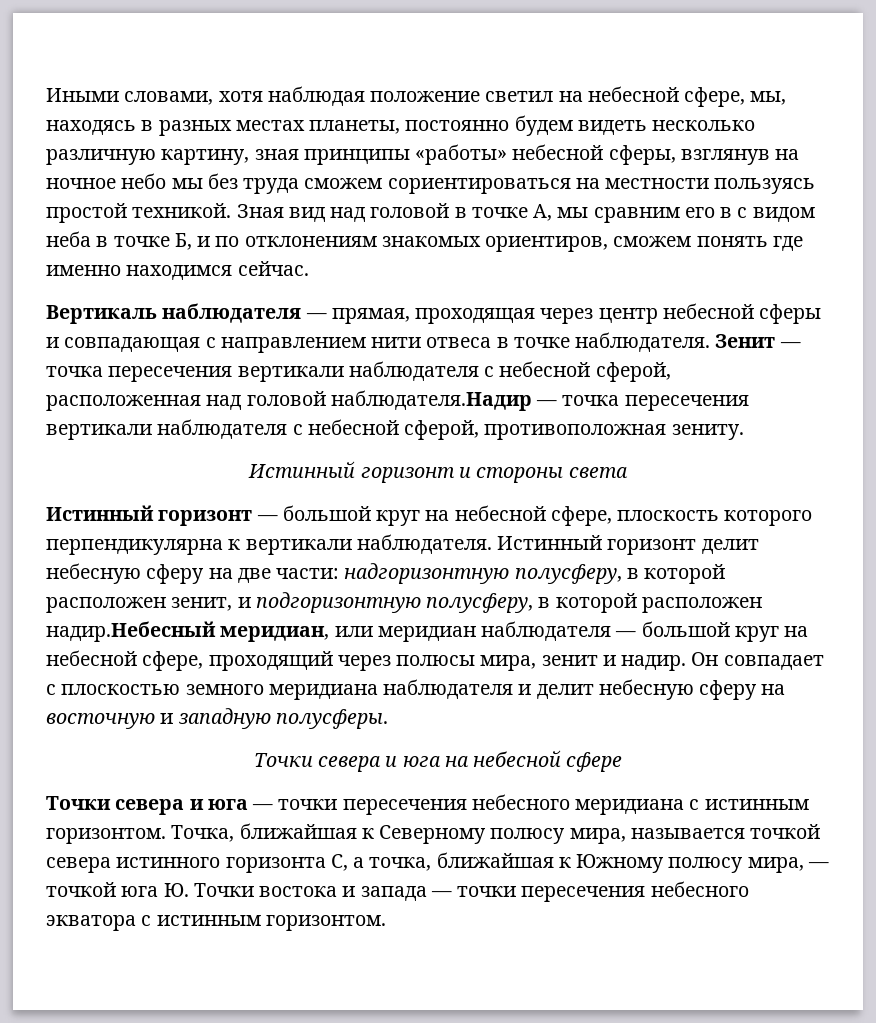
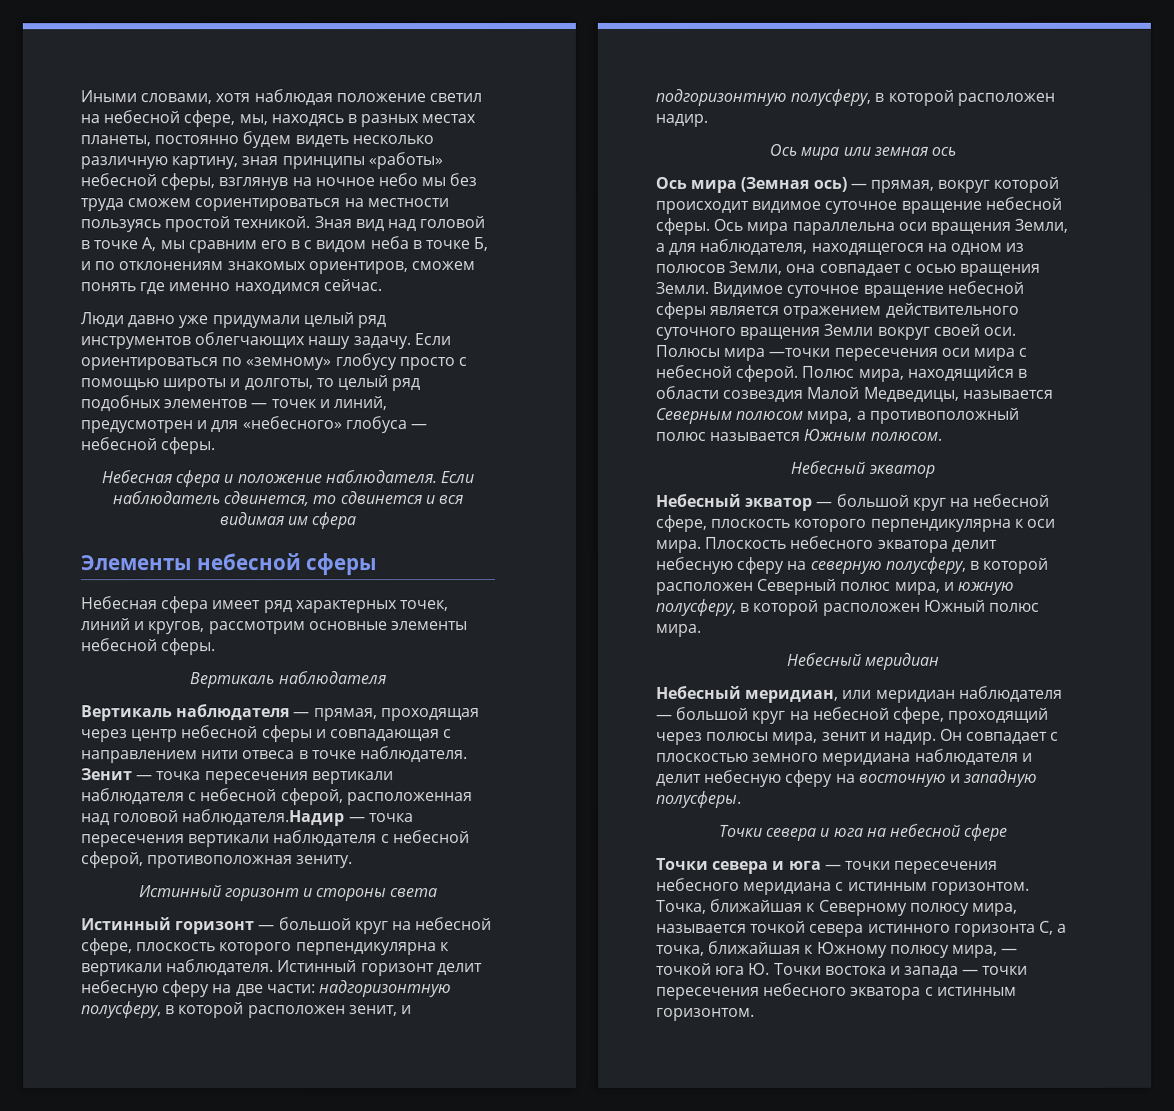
(309, 268) none -> [80,312,386,329] [80,332,451,350] [80,353,467,371] [80,375,421,392] [80,395,387,412] [80,416,427,434] [80,437,216,455] [101,470,474,488] [112,491,463,507] [218,512,357,530] [80,553,378,576] [81,596,449,614] [81,618,468,635] [81,638,217,656] [190,671,387,689] // Люди давно уже придумали целый ряд инструментов облегчающих нашу задачу. Если ориентироваться по «земному» глобусу просто с помощью широты и долготы, то целый ряд подобных элементов — точек и линий, предусмотрен и для «небесного» глобуса — небесной сферы. // Небесная сфера и положение наблюдателя. Если наблюдатель сдвинется, то сдвинется и вся видимая им сфера // Элементы небесной сферы // Небесная сфера имеет ряд характерных точек, линий и кругов, рассмотрим основные элементы небесной сферы. // Вертикаль наблюдателя
[46,621,216,642] надир.Небесный -> [655,113,708,127] [769,143,956,160] [655,176,1060,193] [655,196,1062,214] [655,217,1069,235] [655,238,1025,255] [655,260,1041,277] [655,280,1024,298] [655,301,1019,319] [655,323,1016,340] [655,344,1028,361] [655,364,1027,382] [655,385,1053,402] [655,407,1019,424] [655,428,942,441] [790,460,935,478] [655,493,1050,511] [655,514,1055,532] [655,535,997,553] [656,556,1050,574] [656,578,1015,595] [656,598,1040,616] [656,623,702,637] [786,652,941,670] [656,685,742,699] надир. // Ось мира или земная ось // Ось мира (Земная ось) — прямая, вокруг которой происходит видимое суточное вращение небесной сферы. Ось мира параллельна оси вращения Земли, а для наблюдателя, находящегося на одном из полюсов Земли, она совпадает с осью вращения Земли. Видимое суточное вращение небесной сферы является отражением действительного суточного вращения Земли вокруг своей оси. Полюсы мира —точки пересечения оси мира с небесной сферой. Полюс мира, находящийся в области созвездия Малой Медведицы, называется Северным полюсом мира, а противоположный полюс называется Южным полюсом. // Небесный экватор // Небесный экватор — большой круг на небесной сфере, плоскость которого перпендикулярна к оси мира. Плоскость небесного экватора делит небесную сферу на северную полусферу, в которой расположен Северный полюс мира, и южную полусферу, в которой расположен Южный полюс мира. // Небесный меридиан // Небесный

